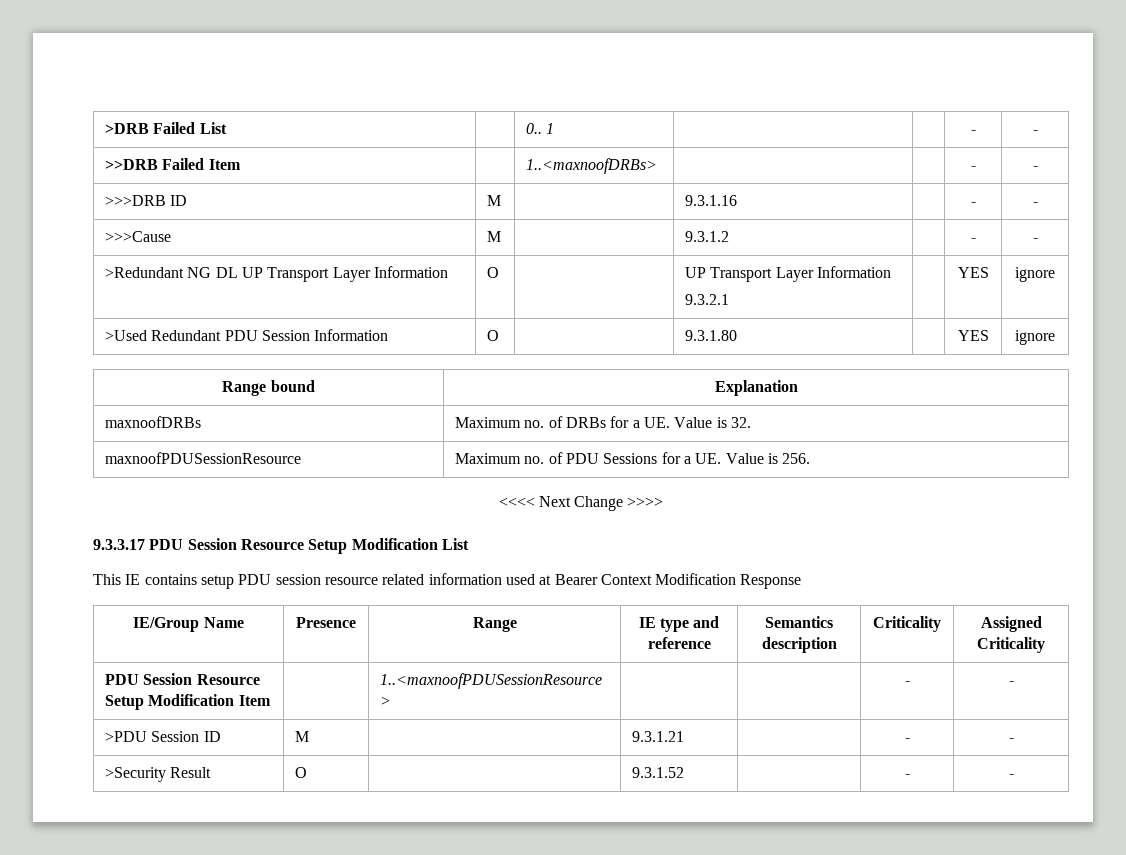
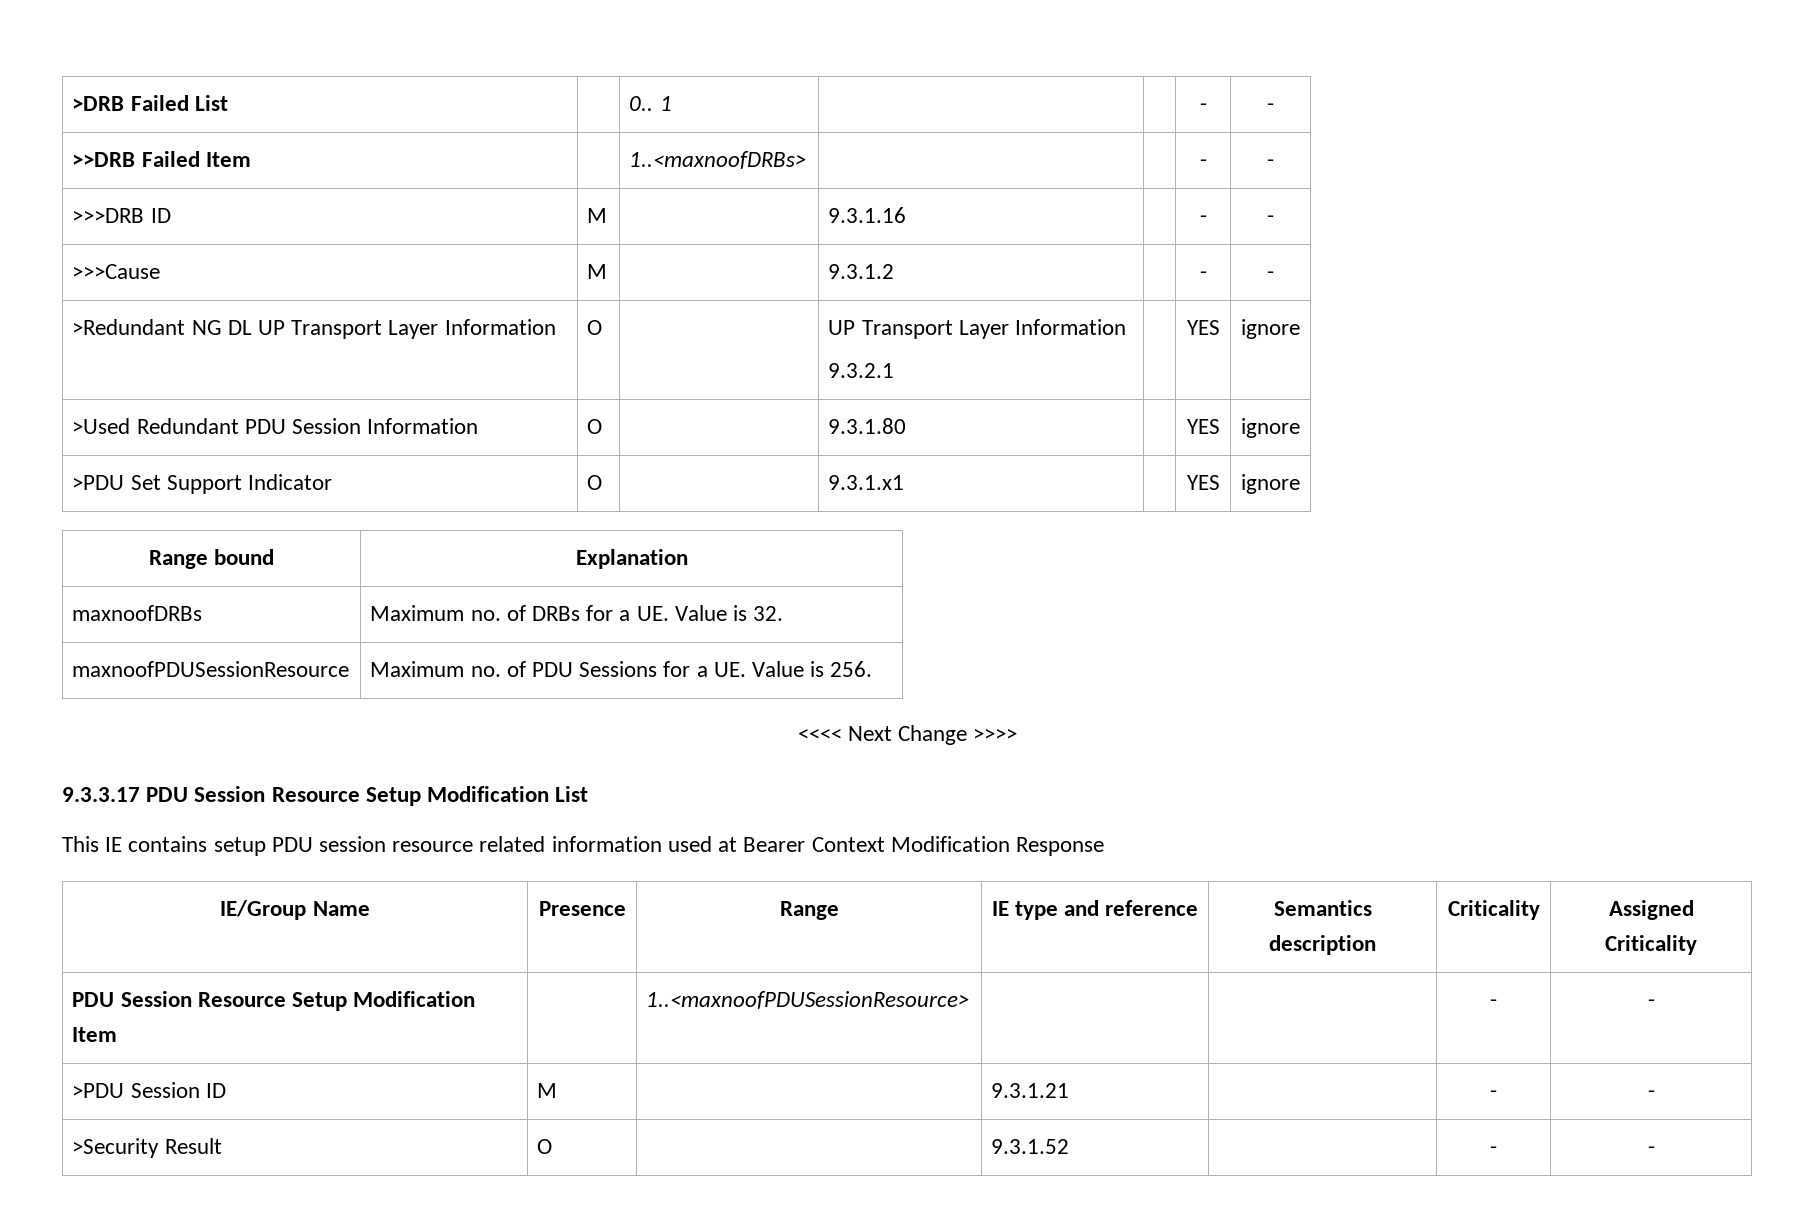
(1055, 337) none -> [72,474,332,494] [587,475,603,490] [828,475,905,490] [1186,475,1220,490] [1241,474,1300,494] // >PDU Set Support Indicator | O | | 9.3.1.x1 | | YES | ignore

